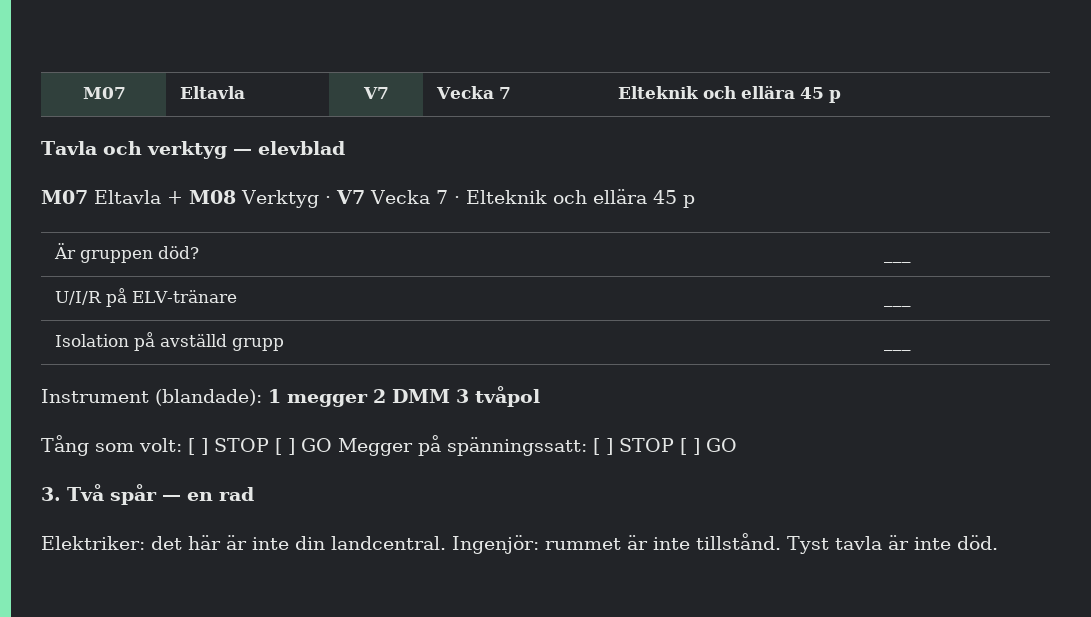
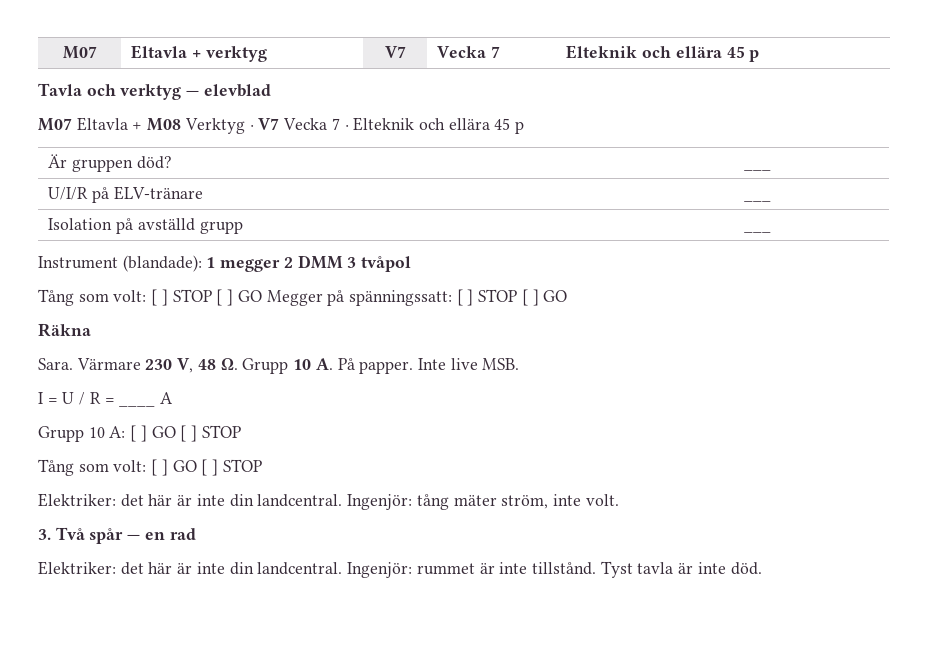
(246, 92) none -> [192,46,267,62] + verktyg
(737, 445) none -> [38,323,91,337] [38,358,520,374] [38,392,115,405] [119,404,156,407] [160,392,174,404] [38,425,241,442] [38,459,262,476] [38,493,619,510] // Räkna // Sara. Värmare 230 V, 48 Ω. Grupp 10 A. På papper. Inte live MSB. // I = U / R = ____ A // Grupp 10 A: [ ] GO [ ] STOP // Tång som volt: [ ] GO [ ] STOP // Elektriker: det här är inte din landcentral. Ingenjör: tång mäter ström, inte volt.

